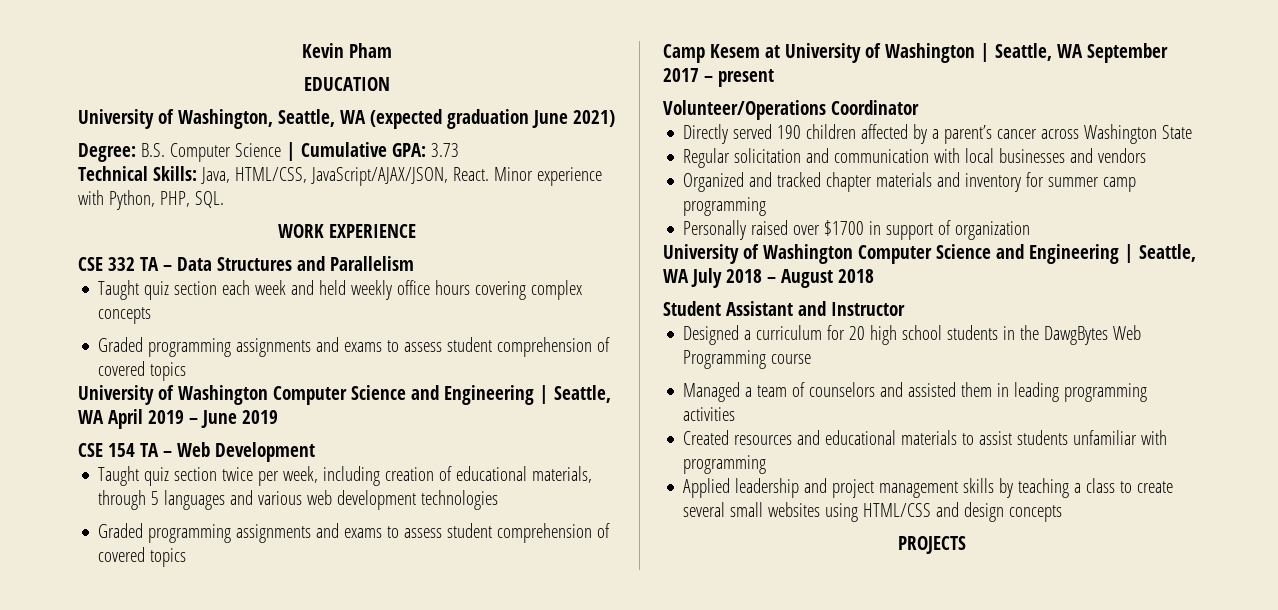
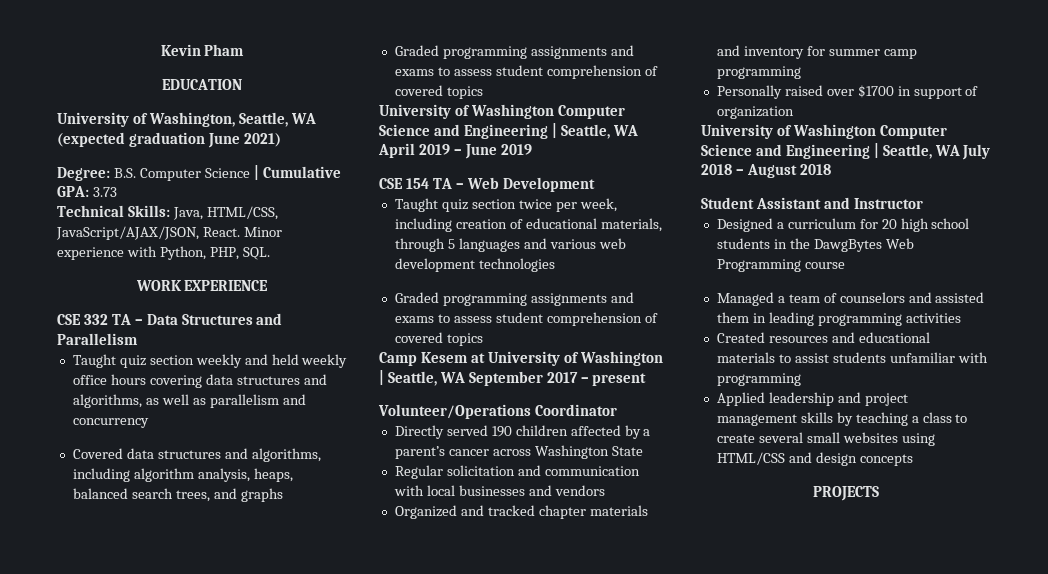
[222,280,287,295] each week -> [195,354,242,368] weekly
[531,280,583,300] [98,307,152,324] complex concepts -> [205,374,327,385] [72,394,306,408] [72,418,149,428] [72,448,321,462] [72,468,293,482] [72,488,283,502] data structures and algorithms, as well as parallelism and concurrency // Covered data structures and algorithms, including algorithm analysis, heaps, balanced search trees, and graphs

